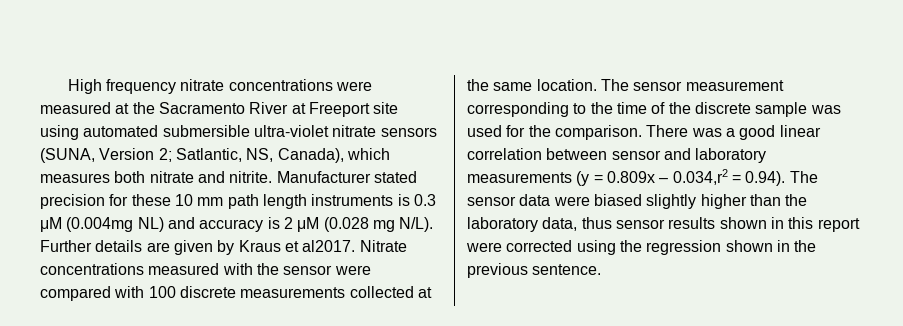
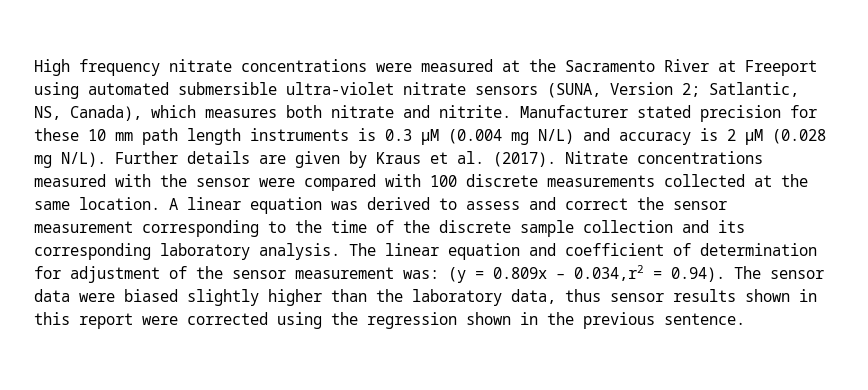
[373,102,399,114] site -> (817, 68) none
[66,217,164,232] (0.004mg NL) -> [448,129,574,145] (0.004 mg N/L)
[302,240,356,252] al2017. -> [457,151,556,167] al. (2017).
[600,79,629,91] The -> [169,197,664,214] A linear equation was derived to assess and correct the
[810,105,841,114] [467,125,821,140] [467,148,767,163] [467,172,572,183] was used for the comparison. There was a good linear correlation between sensor and laboratory measurements -> [583,220,745,233] [34,243,817,260] [34,266,439,283] collection and its corresponding laboratory analysis. The linear equation and coefficient of determination for adjustment of the sensor measurement was:

